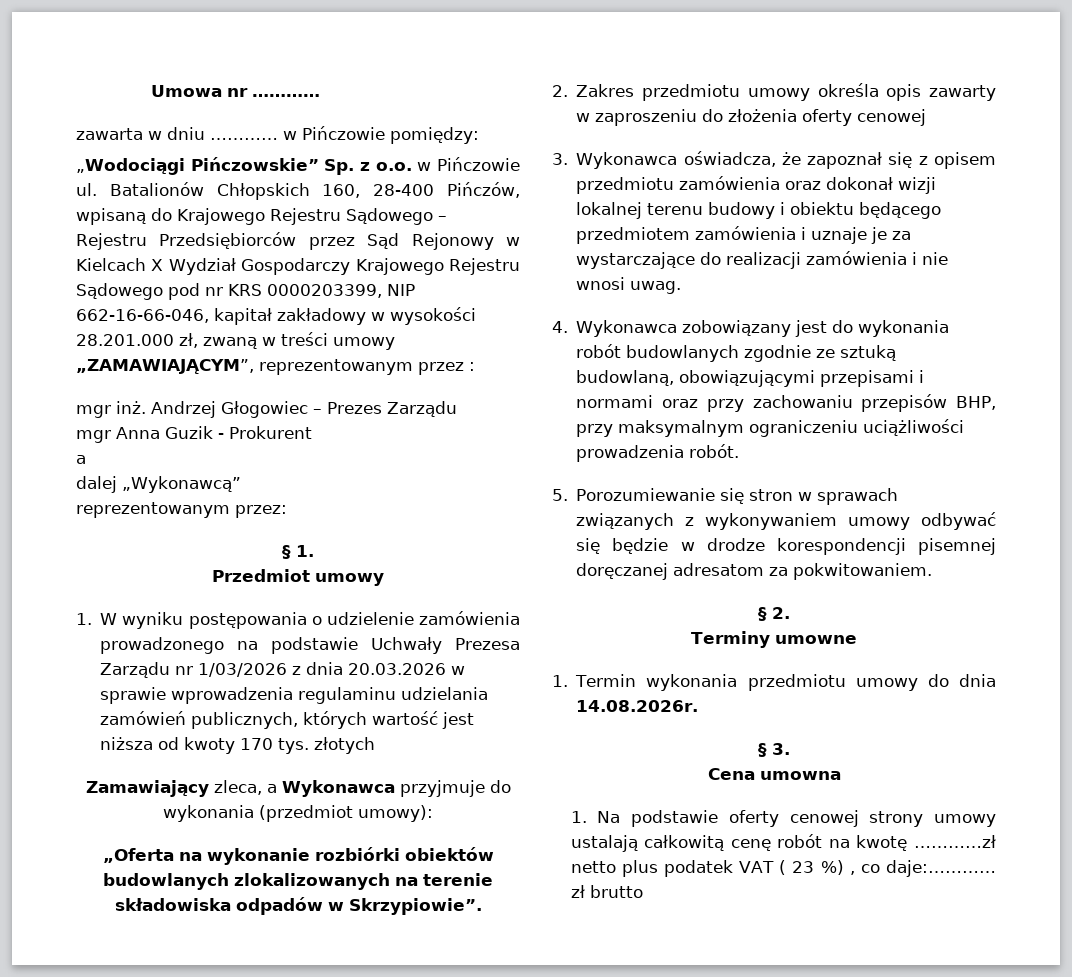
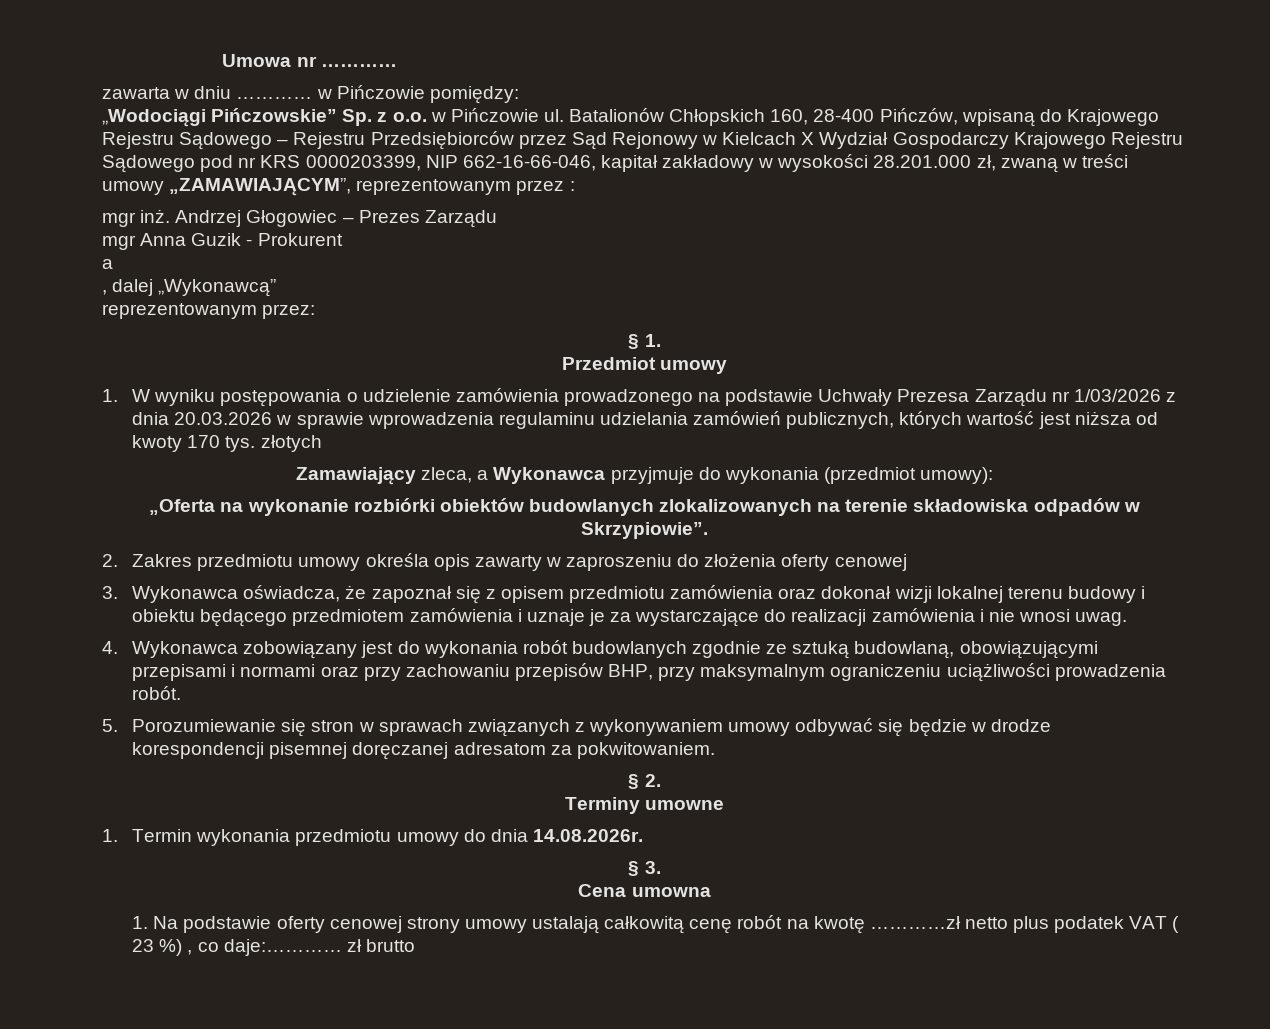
(86, 459) none -> [102,290,107,295] ,

